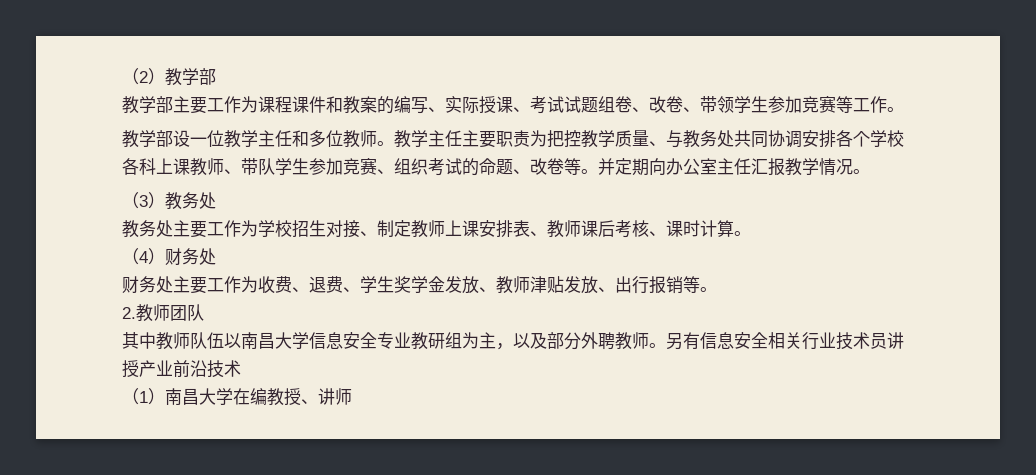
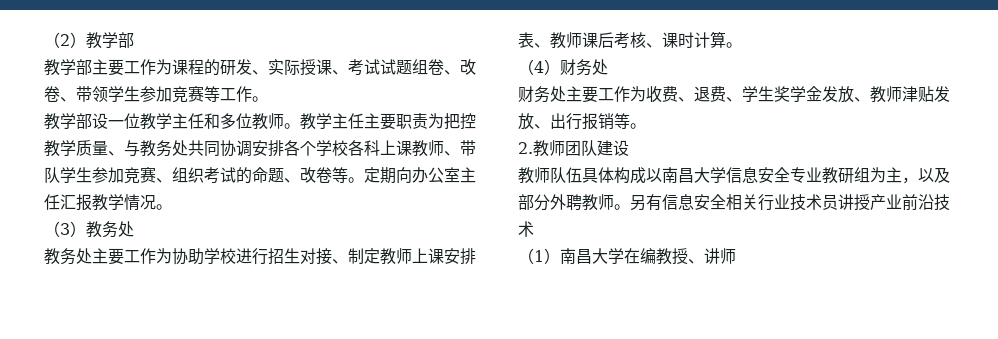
[292,96,428,114] 课件和教案的编写 -> [204,59,252,76] 的研发
[598,158,615,175] 并 -> (364, 180) none
[258,220,292,237] 学校 -> [172,248,268,265] 协助学校进行
[122,332,156,349] // 其中 -> [597,140,629,156] 建设 //
(224, 340) none -> [582,167,646,184] 具体构成

